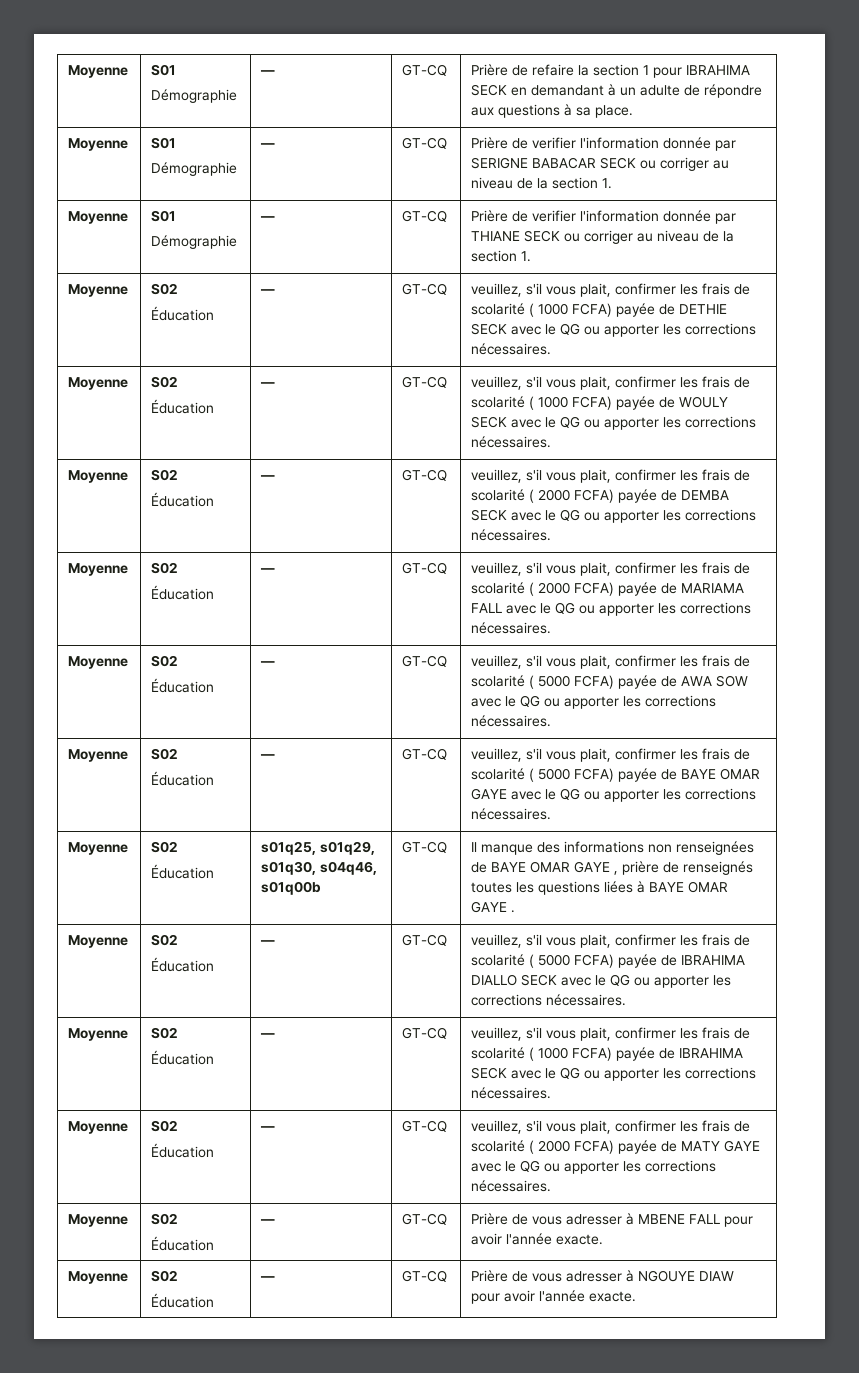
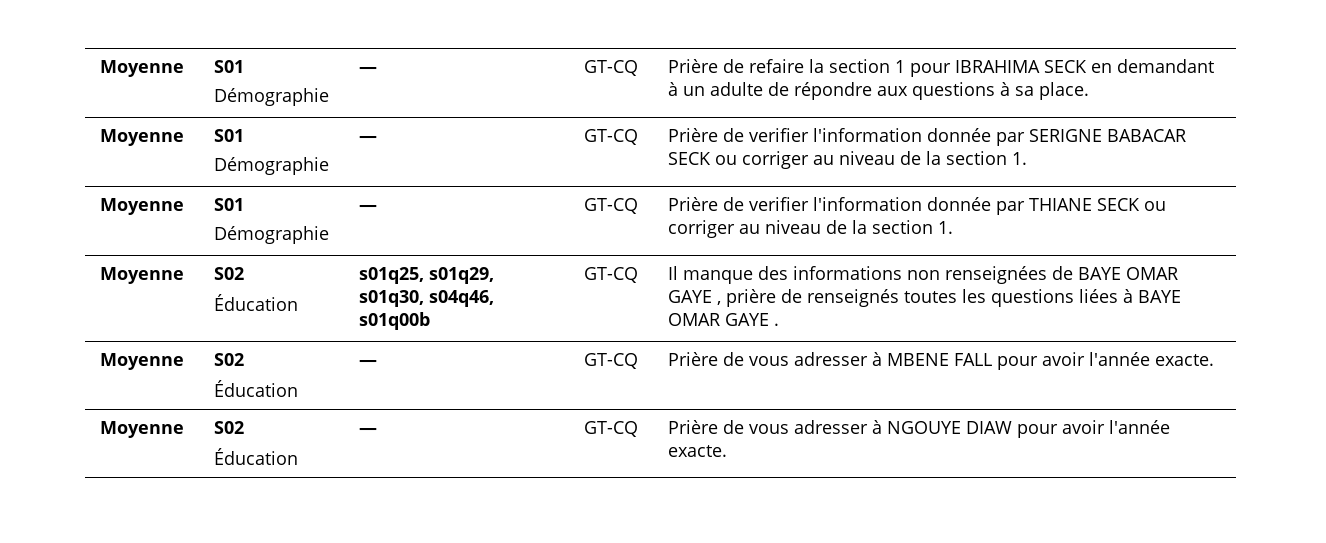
[151,306,215,321] [260,289,276,294] [402,283,448,295] [471,283,751,297] [471,303,728,317] [471,323,757,337] [471,343,552,355] [68,377,129,390] [151,376,179,388] [151,399,215,414] [260,382,276,387] [402,376,448,388] [471,376,751,390] [471,396,729,410] [471,416,757,430] [471,436,552,448] [68,470,129,483] [151,469,179,481] [151,492,215,507] [260,475,276,480] [402,469,448,481] [471,469,751,483] [471,489,730,503] [471,509,757,523] [471,529,552,541] [68,563,129,576] [151,562,179,574] [151,585,215,600] [260,568,276,573] [402,562,448,574] [471,562,751,576] [471,582,745,596] [471,602,752,616] [471,622,552,634] [68,656,129,669] [151,655,179,667] [151,678,215,693] [260,661,276,666] [402,655,448,667] [471,655,751,669] [471,675,749,689] [471,695,717,709] [471,715,552,727] [68,749,129,762] [151,748,179,760] [151,771,215,786] [260,754,276,759] [402,748,448,760] [471,748,751,762] [471,768,761,782] [471,788,757,802] [471,808,552,820] [68,842,129,855] [151,841,179,853] // Éducation | — | GT-CQ | veuillez, s'il vous plait, confirmer les frais de scolarité ( 1000 FCFA) payée de DETHIE SECK avec le QG ou apporter les corrections nécessaires. // Moyenne | S02 // Éducation | — | GT-CQ | veuillez, s'il vous plait, confirmer les frais de scolarité ( 1000 FCFA) payée de WOULY SECK avec le QG ou apporter les corrections nécessaires. // Moyenne | S02 // Éducation | — | GT-CQ | veuillez, s'il vous plait, confirmer les frais de scolarité ( 2000 FCFA) payée de DEMBA SECK avec le QG ou apporter les corrections nécessaires. // Moyenne | S02 // Éducation | — | GT-CQ | veuillez, s'il vous plait, confirmer les frais de scolarité ( 2000 FCFA) payée de MARIAMA FALL avec le QG ou apporter les corrections nécessaires. // Moyenne | S02 // Éducation | — | GT-CQ | veuillez, s'il vous plait, confirmer les frais de scolarité ( 5000 FCFA) payée de AWA SOW avec le QG ou apporter les corrections nécessaires. // Moyenne | S02 // Éducation | — | GT-CQ | veuillez, s'il vous plait, confirmer les frais de scolarité ( 5000 FCFA) payée de BAYE OMAR GAYE avec le QG ou apporter les corrections nécessaires. // Moyenne | S02 -> (244, 273) none
[151,957,215,972] [260,940,276,945] [402,934,448,946] [471,934,751,948] [471,954,746,968] [471,974,732,988] [471,994,627,1006] [68,1028,129,1041] [151,1027,179,1039] [151,1050,215,1065] [260,1033,276,1038] [402,1027,448,1039] [471,1027,751,1041] [471,1047,744,1061] [471,1067,757,1081] [471,1087,552,1099] [68,1121,129,1134] [151,1120,179,1132] [151,1143,215,1158] [260,1126,276,1131] [402,1120,448,1132] [471,1120,751,1134] [471,1140,761,1154] [471,1160,717,1174] [471,1180,552,1192] [68,1214,129,1227] [151,1213,179,1225] // Éducation | — | GT-CQ | veuillez, s'il vous plait, confirmer les frais de scolarité ( 5000 FCFA) payée de IBRAHIMA DIALLO SECK avec le QG ou apporter les corrections nécessaires. // Moyenne | S02 // Éducation | — | GT-CQ | veuillez, s'il vous plait, confirmer les frais de scolarité ( 1000 FCFA) payée de IBRAHIMA SECK avec le QG ou apporter les corrections nécessaires. // Moyenne | S02 // Éducation | — | GT-CQ | veuillez, s'il vous plait, confirmer les frais de scolarité ( 2000 FCFA) payée de MATY GAYE avec le QG ou apporter les corrections nécessaires. // Moyenne | S02 -> (244, 359) none

